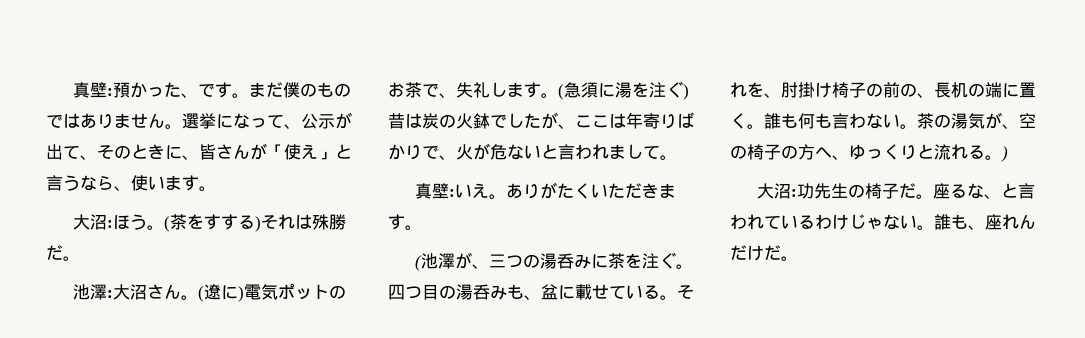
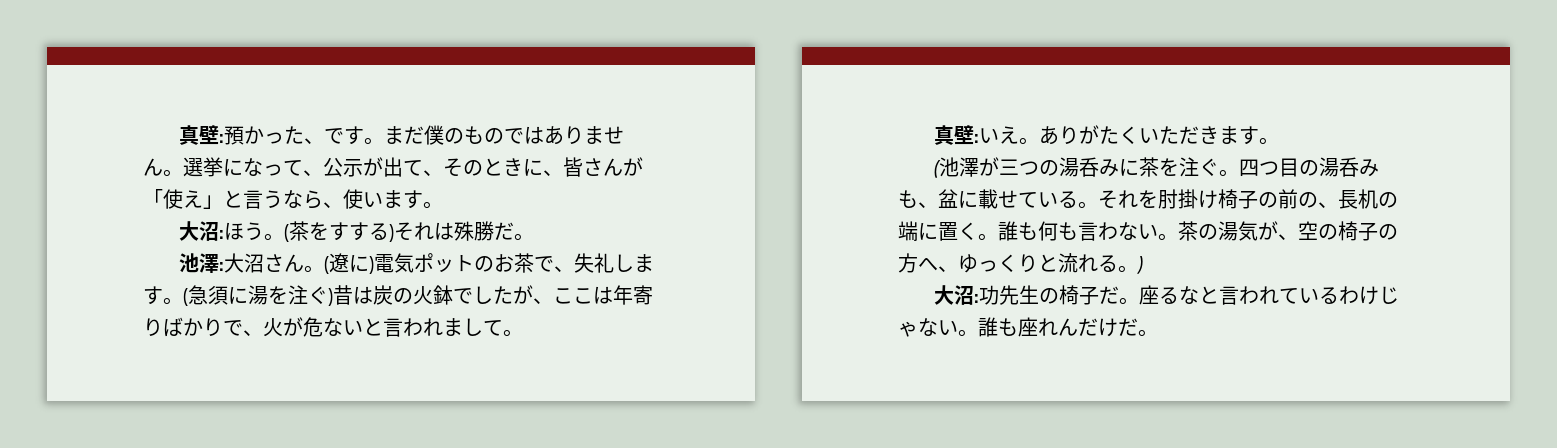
[472,264,490,269] 、 -> (999, 166) none
[764,93,781,98] 、 -> (1158, 199) none
[984,194,1002,199] 、 -> (1199, 295) none
[968,225,985,230] 、 -> (1018, 327) none

